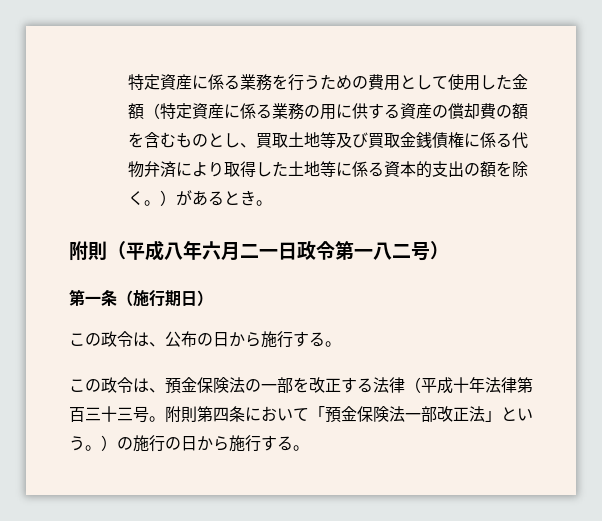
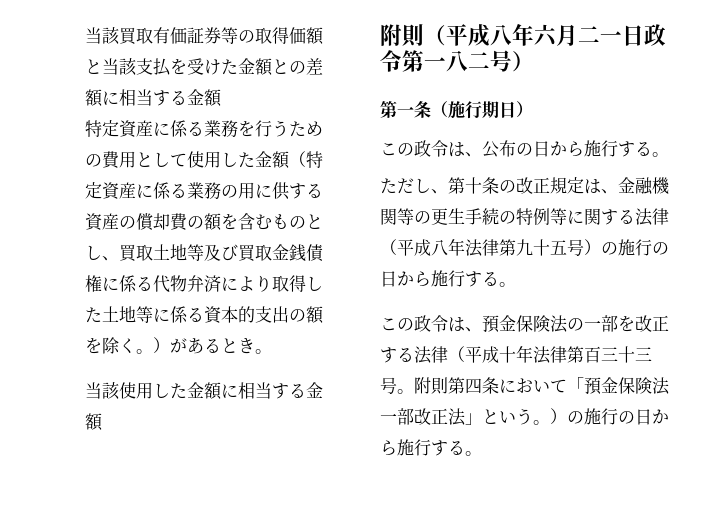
(128, 82) none -> [85,27,325,45] [85,58,324,76] [85,89,223,107] 当該買取有価証券等の取得価額と当該支払を受けた金額との差額に相当する金額 //
(273, 203) none -> [85,382,324,400] [85,413,104,431] // 当該使用した金額に相当する金額
(341, 344) none -> [380,177,670,195] [380,208,669,226] [380,238,669,257] [380,270,516,287] // ただし、第十条の改正規定は、金融機関等の更生手続の特例等に関する法律（平成八年法律第九十五号）の施行の日から施行する。

